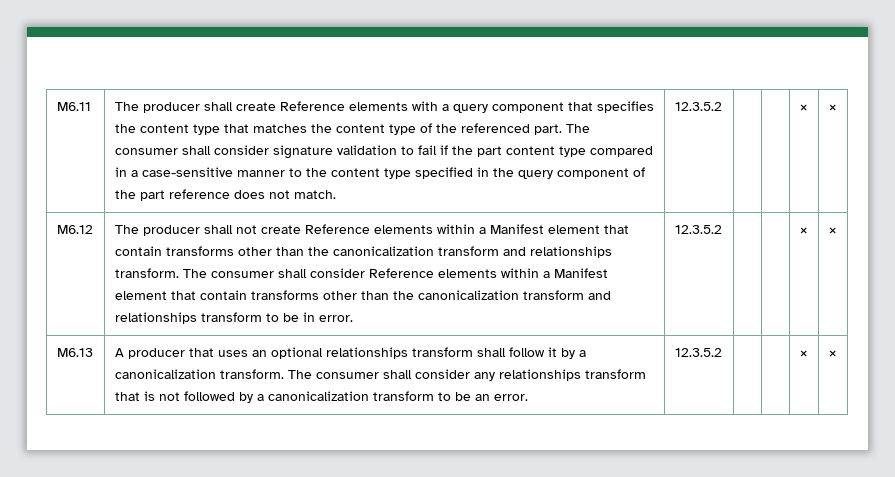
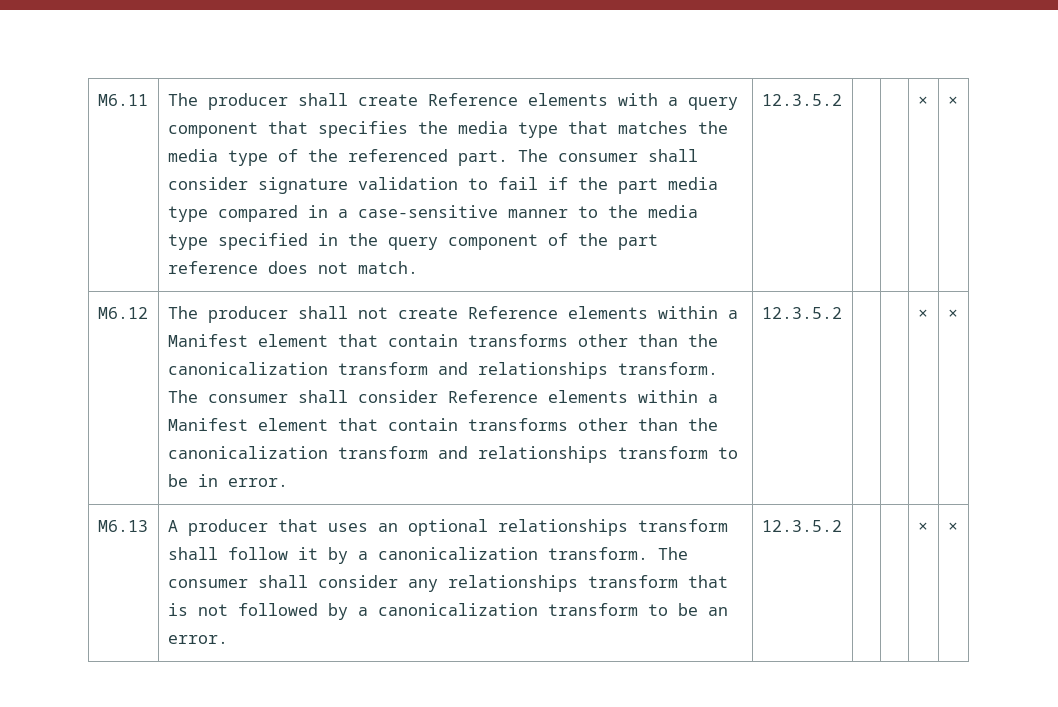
[139,124,189,133] content -> [457,121,508,134] media
[335,124,385,133] content -> [167,149,218,162] media
[505,146,555,155] content -> [667,177,718,190] media
[330,168,380,177] content -> [647,205,698,218] media

